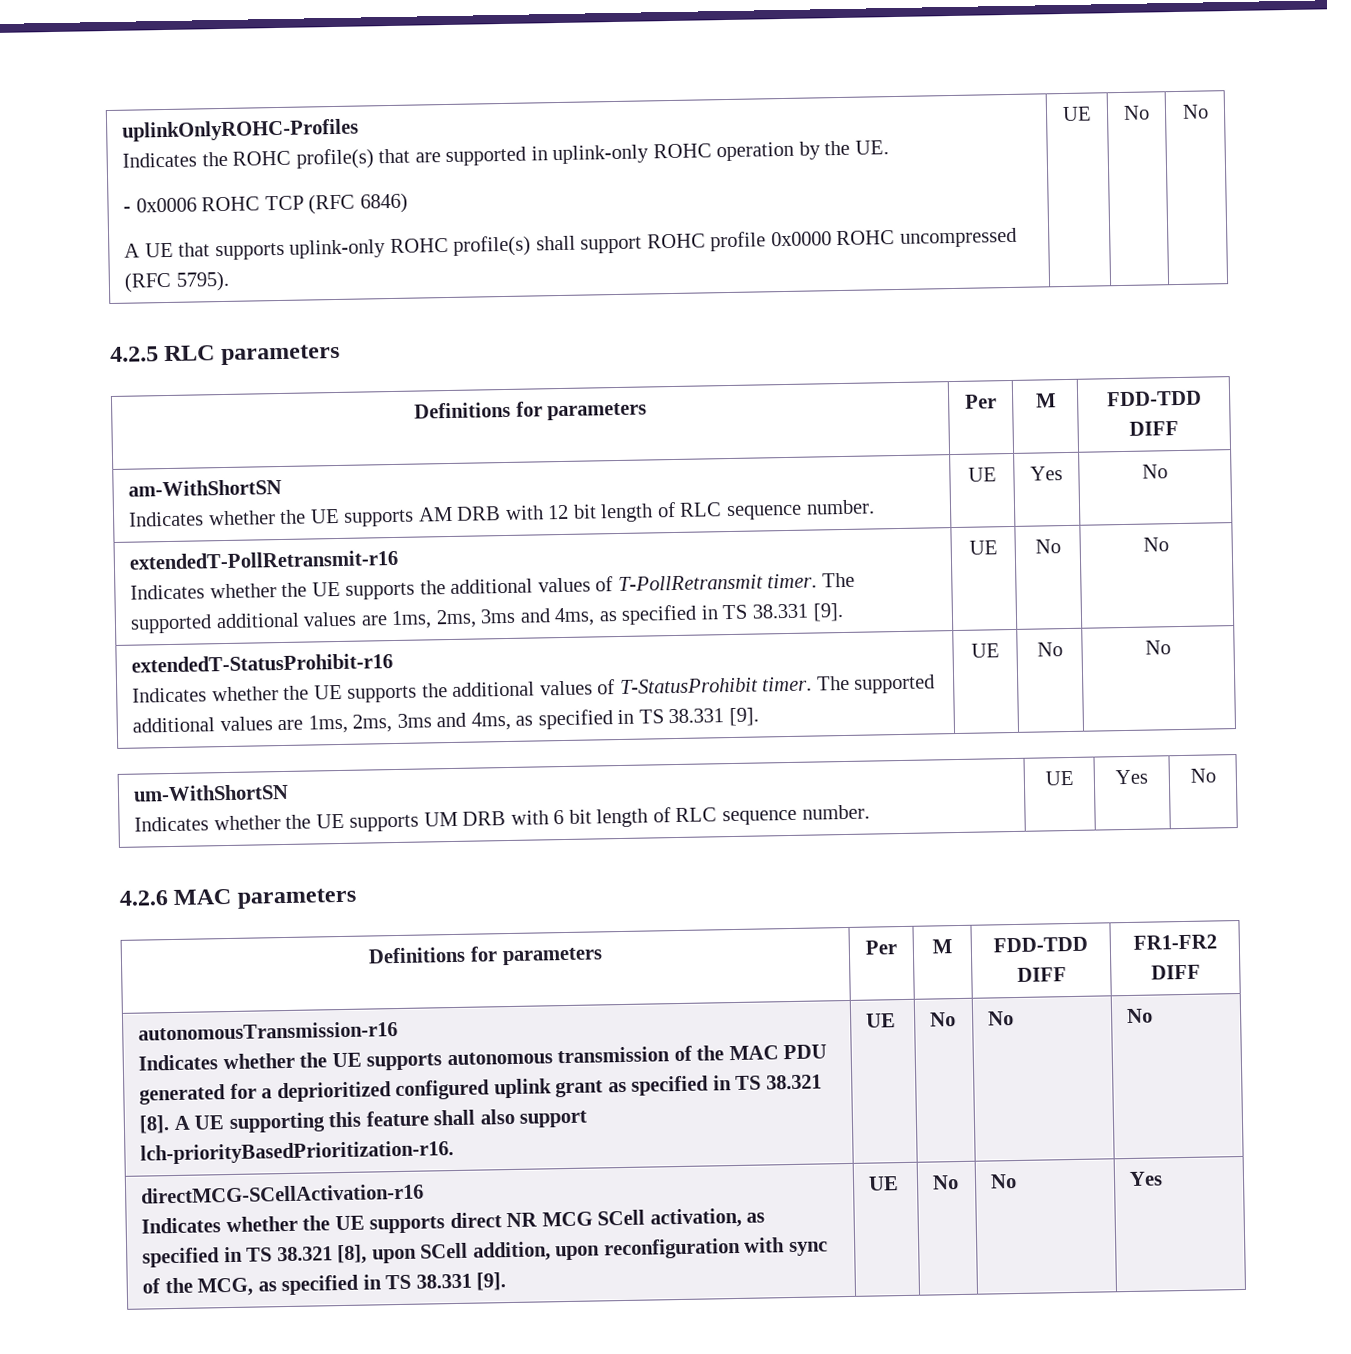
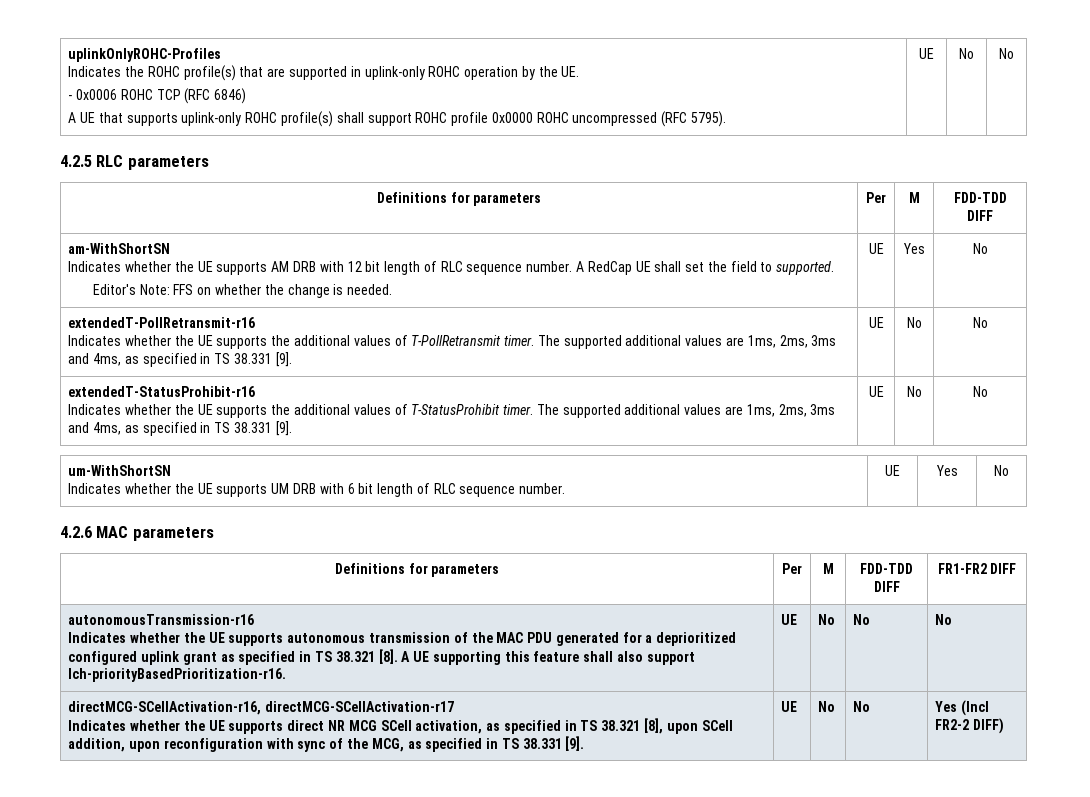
(875, 507) none -> [576,261,835,275] [92,284,393,298] A RedCap UE shall set the field to supported. // Editor's Note: FFS on whether the change is needed.
[141,1183,425,1204] directMCG-SCellActivation-r16 -> [68,701,455,715] directMCG-SCellActivation-r16, directMCG-SCellActivation-r17
(1164, 1178) none -> [961,700,990,716] [935,718,1005,734] (Incl FR2-2 DIFF)

